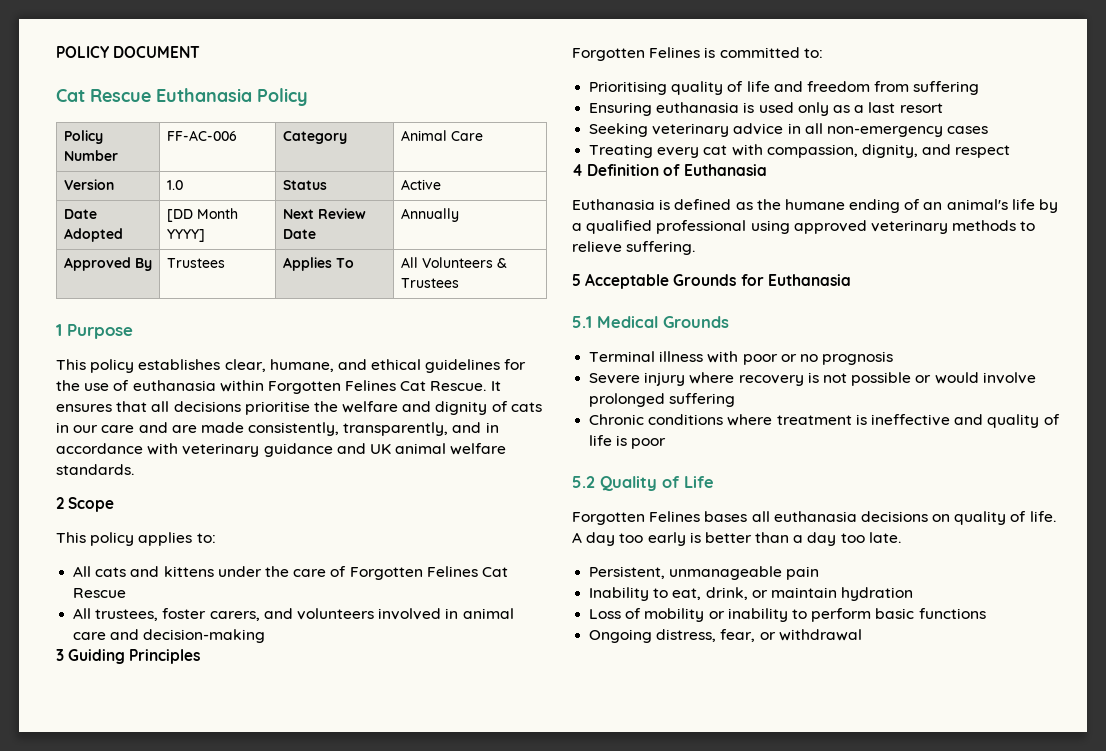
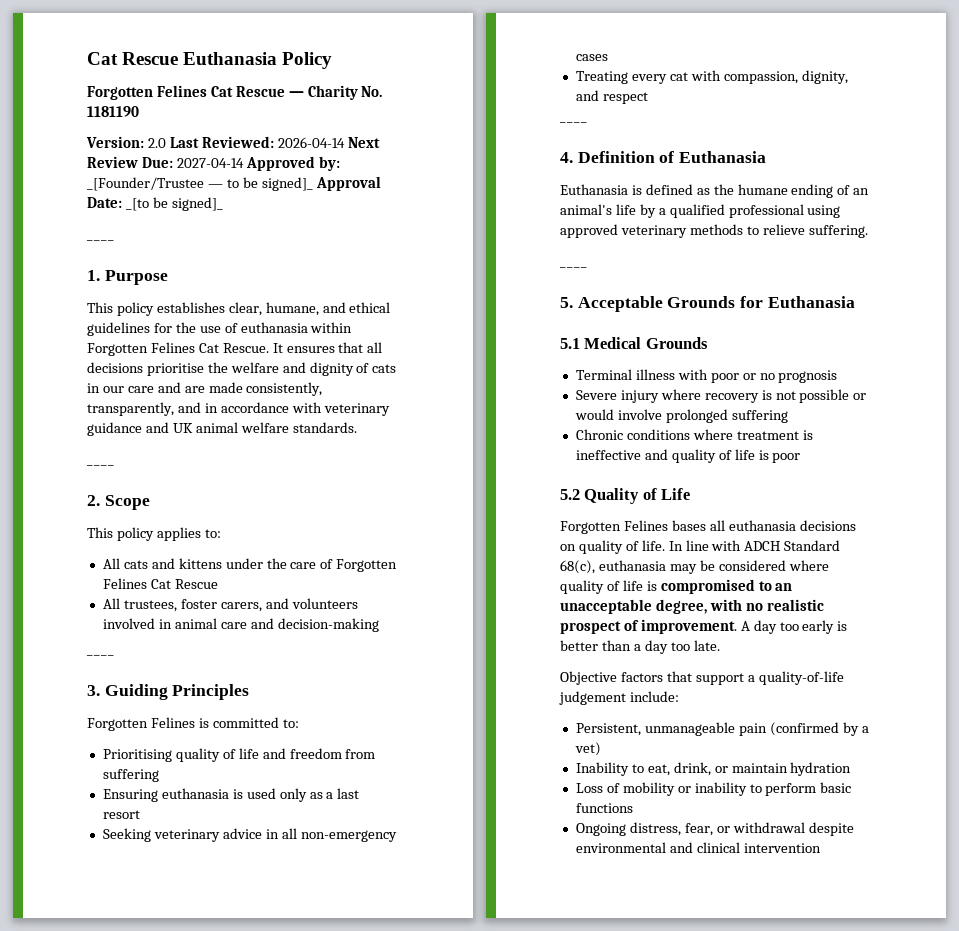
[56,46,201,58] POLICY DOCUMENT // -> (87, 58) none
[63,130,103,144] [63,150,118,161] [166,130,237,141] [282,131,347,144] [400,130,483,141] [63,179,114,190] [166,180,183,190] [282,180,327,190] [400,179,441,190] [63,209,97,219] [63,228,123,242] [166,208,238,222] [166,229,205,242] [282,208,366,219] [282,229,316,239] [400,208,459,222] [63,257,152,271] [166,258,225,268] [282,257,354,271] [400,257,507,268] [400,278,459,288] [56,324,62,336] // Policy Number | FF-AC-006 | Category | Animal Care // Version | 1.0 | Status | Active // Date Adopted | [DD Month YYYY] | Next Review Date | Annually // Approved By | Trustees | Applies To | All Volunteers & Trustees // 1 -> [87,85,383,100] [87,106,139,117] [86,136,380,148] [87,156,340,171] [87,176,381,191] [87,197,223,211] [86,239,115,241] [87,270,100,281] // Forgotten Felines Cat Rescue — Charity No. 1181190 // Version: 2.0 Last Reviewed: 2026-04-14 Next Review Due: 2027-04-14 Approved by: _[Founder/Trustee — to be signed]_ Approval Date: _[to be signed]_ // ____ // 1.
[56,497,64,509] 2 -> [86,464,115,466] [87,495,100,506] ____ // 2.
[56,649,64,661] 3 -> [86,654,115,656] [87,685,100,696] ____ // 3.
[572,164,583,176] 4 -> [559,121,588,123] [560,152,573,163] ____ // 4.
[572,274,581,286] 5 -> [559,266,588,268] [560,297,573,308] ____ // 5.
(1056, 516) none -> [668,540,841,551] [560,560,829,574] [560,579,793,594] [560,599,824,614] [560,619,737,634] In line with ADCH Standard 68(c), euthanasia may be considered where quality of life is compromised to an unacceptable degree, with no realistic prospect of improvement.
(901, 537) none -> [560,671,844,685] [559,691,679,705] // Objective factors that support a quality-of-life judgement include:
(820, 573) none -> [769,722,869,736] [574,742,601,756] (confirmed by a vet)
(862, 635) none -> [808,822,854,836] [575,842,821,853] despite environmental and clinical intervention

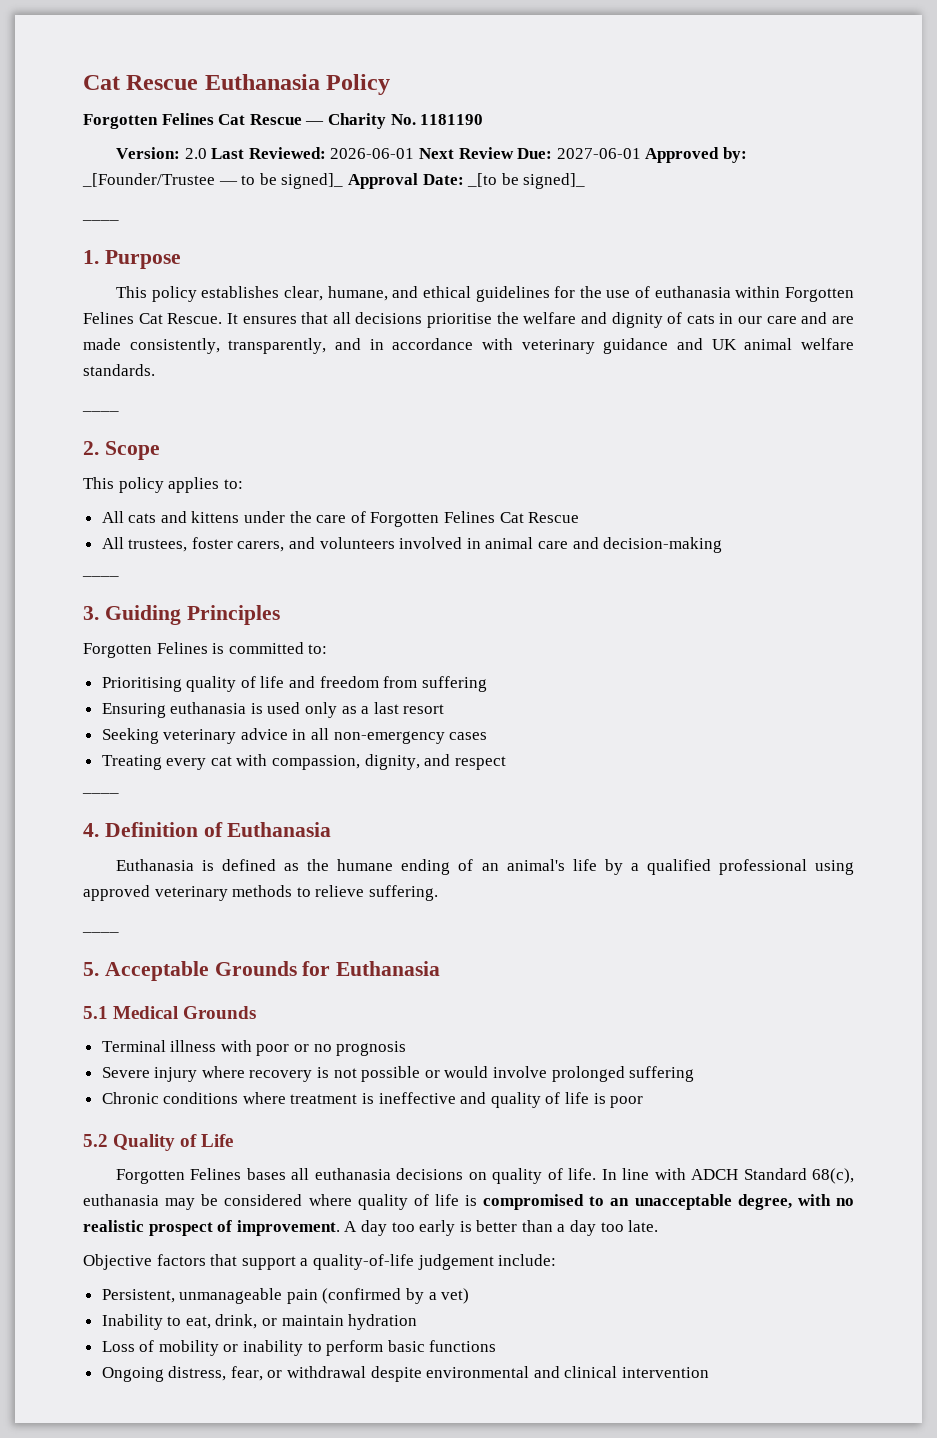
[277,137,345,148] 2026-04-14 -> [330,148,415,159] 2026-06-01
[176,158,244,168] 2027-04-14 -> [556,148,641,159] 2027-06-01

